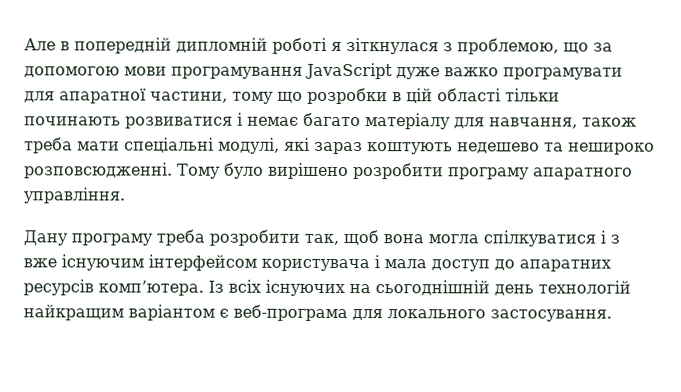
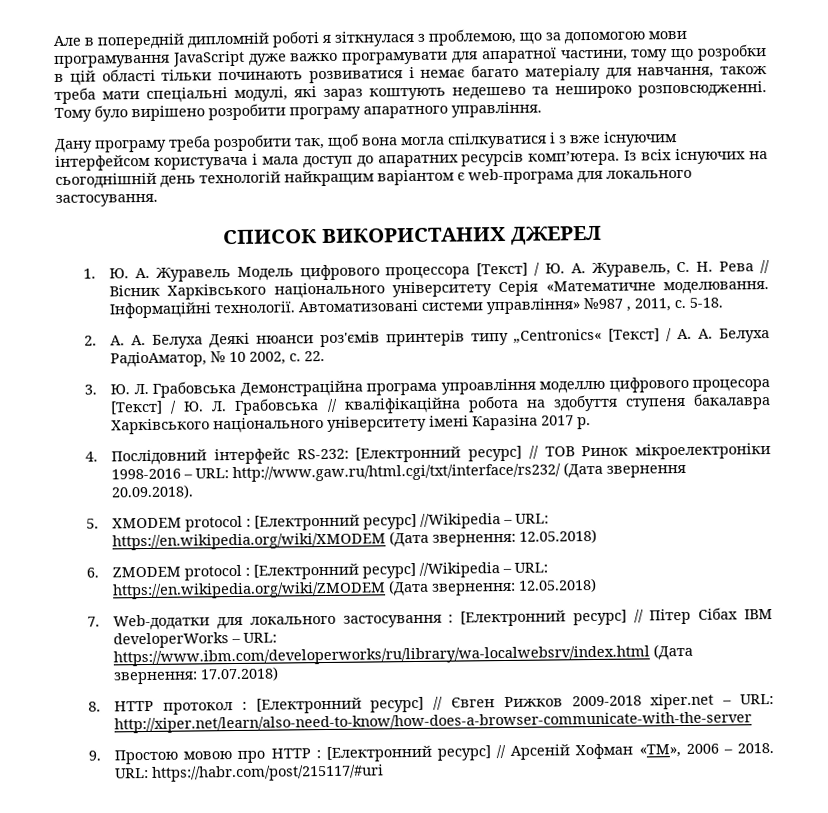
[233,304,348,322] веб-програма -> [468,168,574,185] web-програма
(612, 315) none -> [223,225,602,245] [82,260,771,282] [109,280,770,300] [109,297,724,319] [83,328,770,349] [110,350,326,368] [83,376,770,398] [110,393,771,415] [111,414,592,435] [84,443,771,466] [111,461,687,483] [111,484,195,500] [85,513,550,532] [112,528,598,551] [85,562,549,581] [112,577,598,600] [86,607,774,631] [113,632,278,649] [113,643,694,667] [113,666,280,685] [87,693,775,715] [114,711,753,734] [87,742,775,765] [115,764,385,782] // СПИСОК ВИКОРИСТАНИХ ДЖЕРЕЛ // 1. Ю. А. Журавель Модель цифрового процессора [Текст] / Ю. А. Журавель, С. Н. Рева // Вісник Харківського національного університету Серія «Математичне моделювання. Інформаційні технології. Автоматизовані системи управління» №987 , 2011, с. 5-18. // 2. А. А. Белуха Деякі нюанси роз'ємів принтерів типу „Centronics« [Текст] / А. А. Белуха РадіоАматор, № 10 2002, с. 22. // 3. Ю. Л. Грабовська Демонстраційна програма упроавління моделлю цифрового процесора [Текст] / Ю. Л. Грабовська // кваліфікаційна робота на здобуття ступеня бакалавра Харківського національного університету імені Каразіна 2017 р. // 4. Послідовний інтерфейс RS-232: [Електронний ресурс] // ТОВ Ринок мікроелектроніки 1998-2016 – URL: http://www.gaw.ru/html.cgi/txt/interface/rs232/ (Дата звернення 20.09.2018). // 5. XMODEM protocol : [Електронний ресурс] //Wikipedia – URL: https://en.wikipedia.org/wiki/XMODEM (Дата звернення: 12.05.2018) // 6. ZMODEM protocol : [Електронний ресурс] //Wikipedia – URL: https://en.wikipedia.org/wiki/ZMODEM (Дата звернення: 12.05.2018) // 7. Web-додатки для локального застосування : [Електронний ресурс] // Пітер Сібах IBM developerWorks – URL: https://www.ibm.com/developerworks/ru/library/wa-localwebsrv/index.html (Дата звернення: 17.07.2018) // 8. HTTP протокол : [Електронний ресурс] // Євген Рижков 2009-2018 xiper.net – URL: http://xiper.net/learn/also-need-to-know/how-does-a-browser-communicate-with-the-server // 9. Простою мовою про HTTP : [Електронний ресурс] // Арсеній Хофман «TM», 2006 – 2018. URL: https://habr.com/post/215117/#uri

